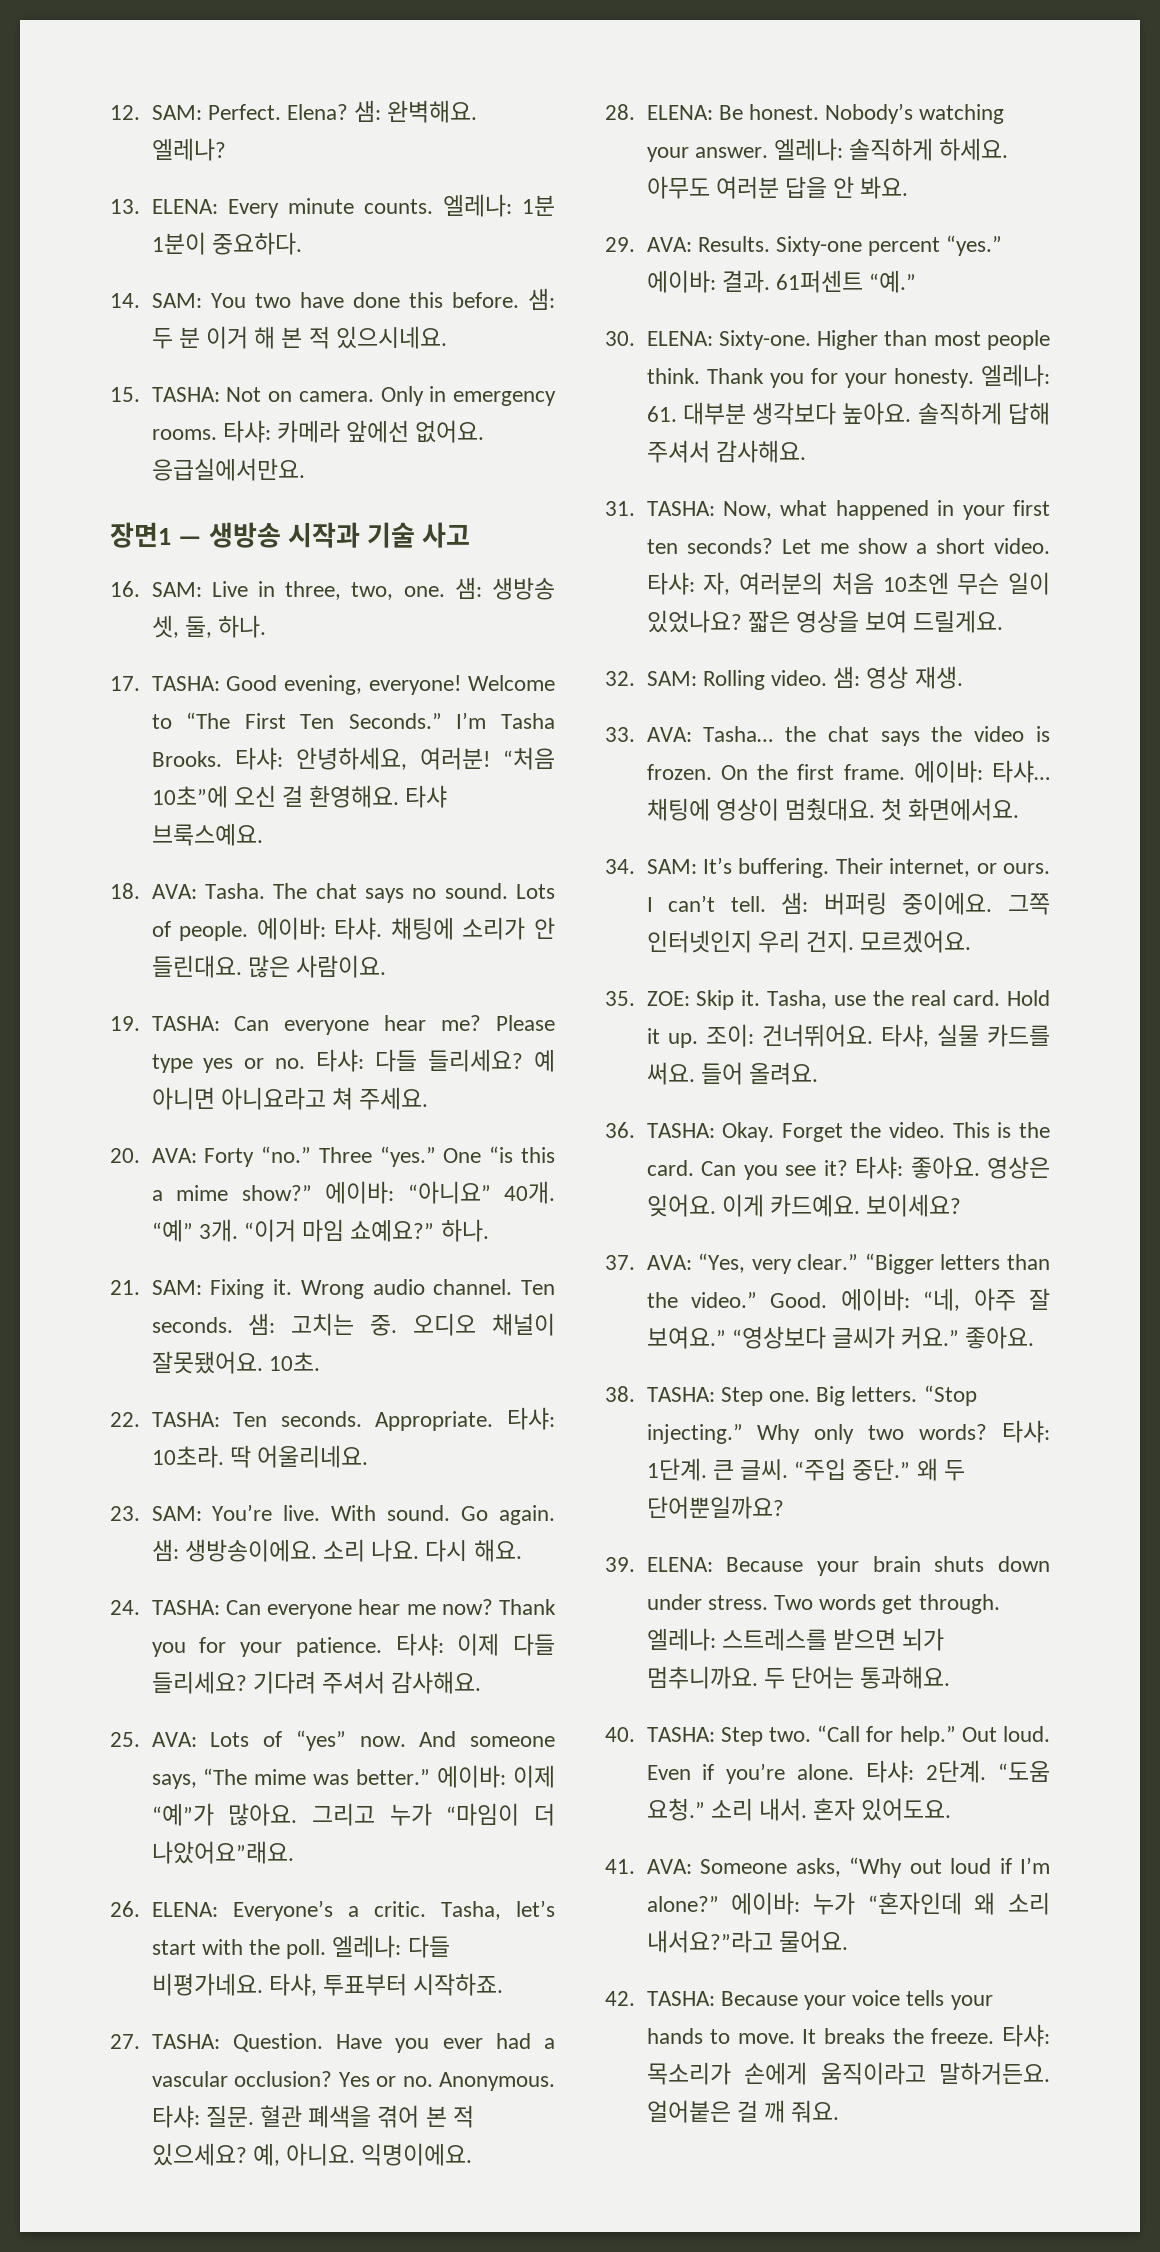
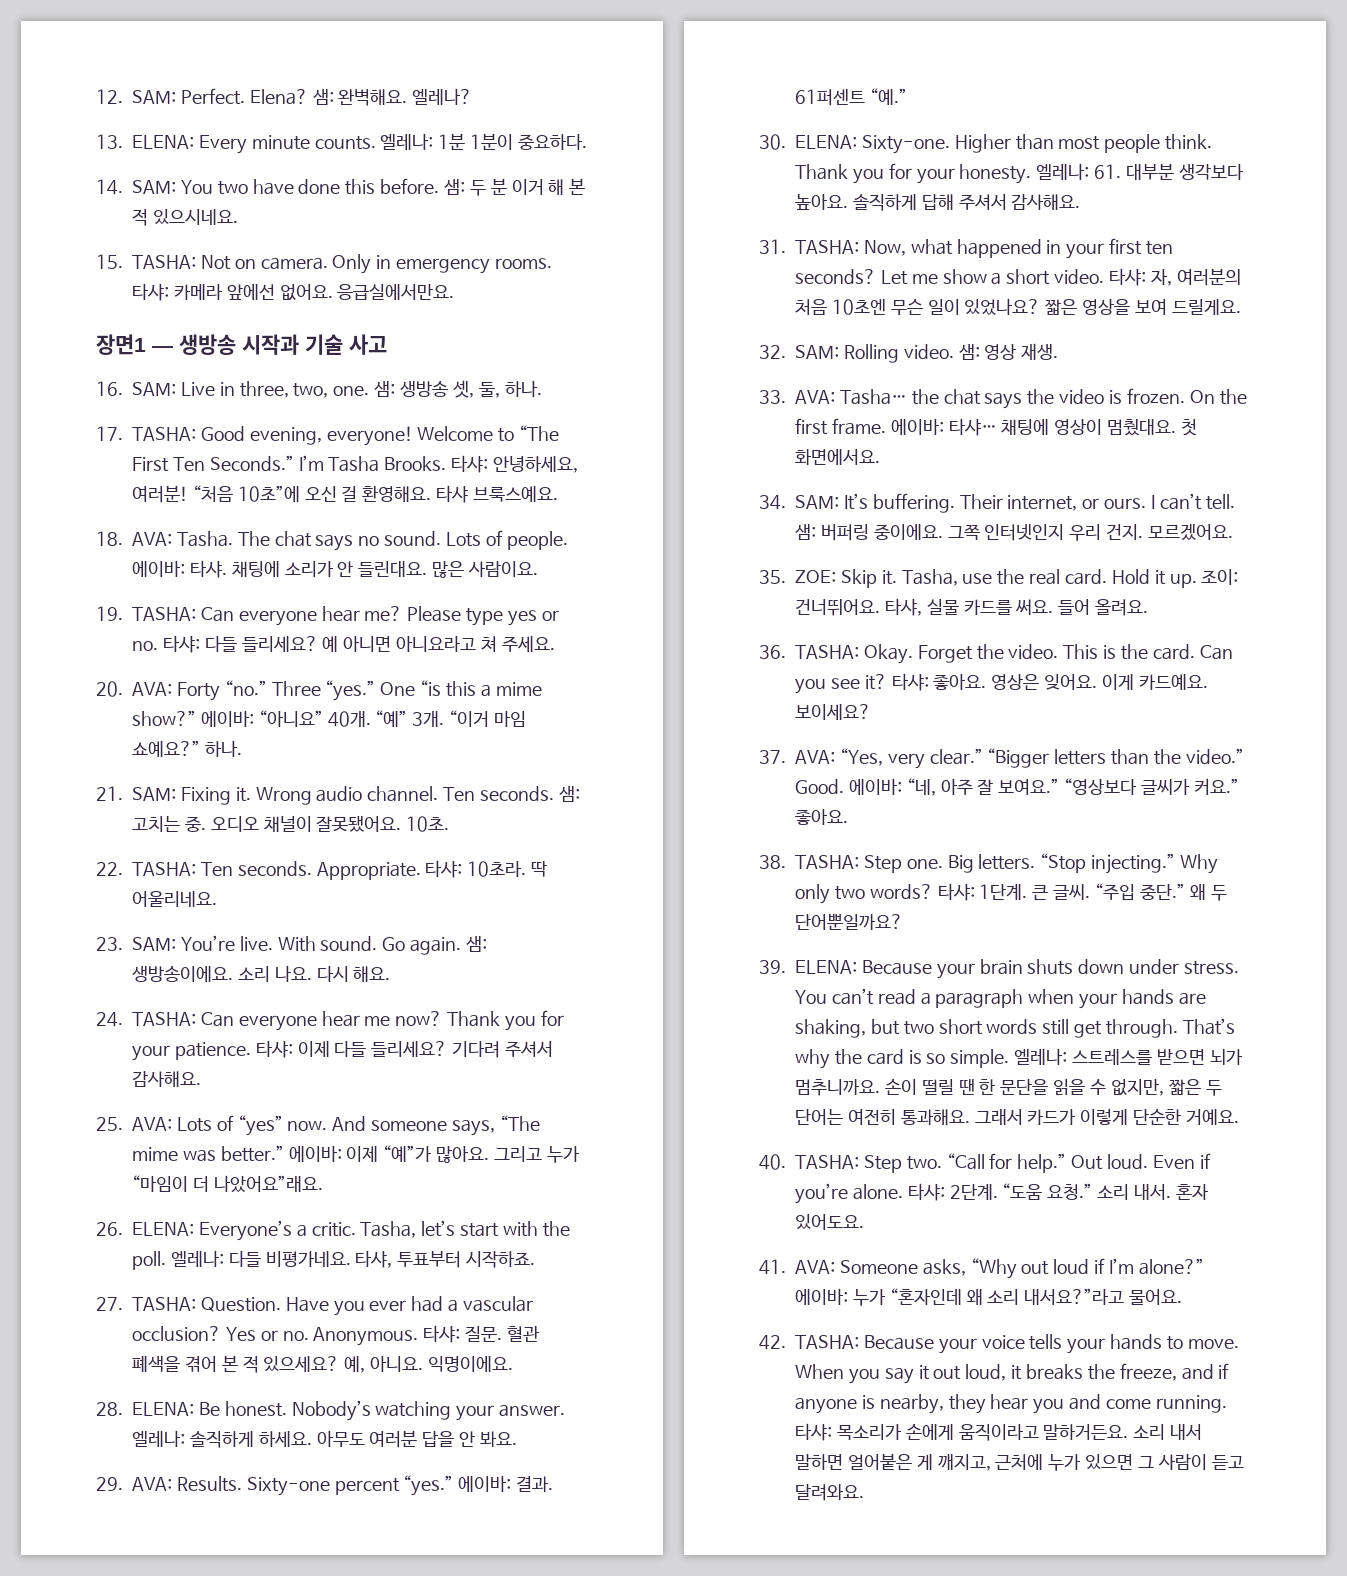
[773,1594,1000,1614] Two words get through. -> [795,988,1206,1009] [795,1018,1235,1038] [795,1049,1010,1069] You can’t read a paragraph when your hands are shaking, but two short words still get through. That’s why the card is so simple.
(758, 1677) none -> [884,1078,1201,1096] 손이 떨릴 땐 한 문단을 읽을 수 없지만, 짧은
(854, 1677) none -> [847,1109,896,1125] 여전히
(951, 1677) none -> [974,1108,1240,1125] 그래서 카드가 이렇게 단순한 거예요.
[802,2028,995,2044] It breaks the freeze. -> [795,1363,1230,1384] [795,1394,1227,1414] When you say it out loud, it breaks the freeze, and if anyone is nearby, they hear you and come running.
[646,2100,840,2123] 얼어붙은 걸 깨 줘요. -> [1133,1424,1203,1440] [795,1454,1244,1471] [795,1484,864,1501] 소리 내서 말하면 얼어붙은 게 깨지고, 근처에 누가 있으면 그 사람이 듣고 달려와요.

